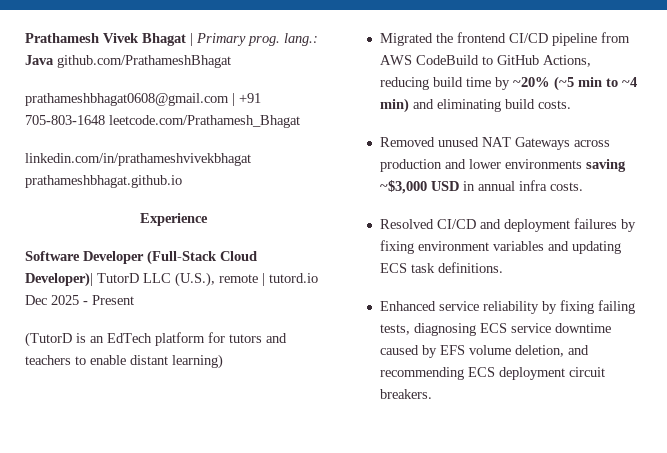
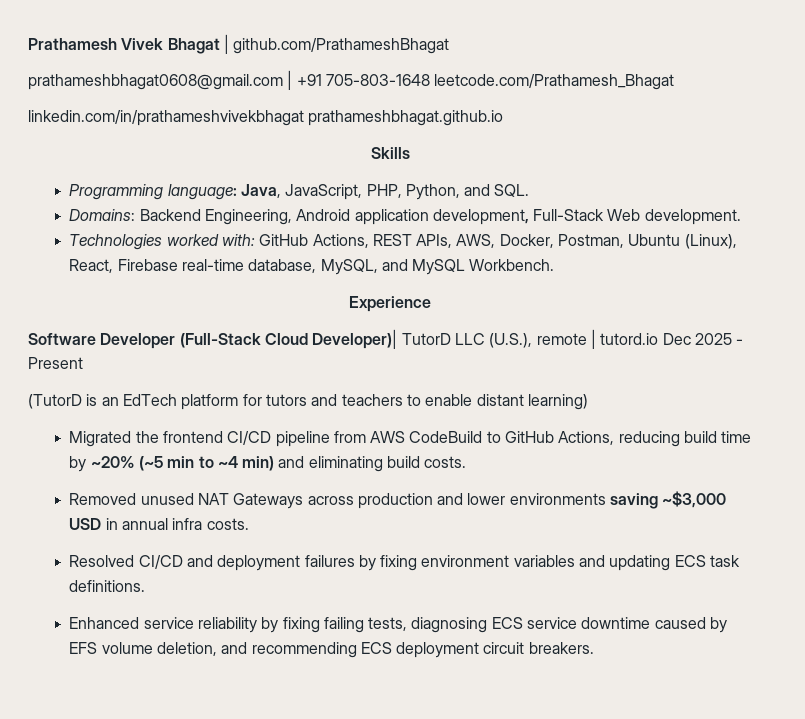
[196,33,318,46] [25,55,54,65] Primary prog. lang.: Java -> (229, 44) none
(182, 181) none -> [370,147,410,159] [69,184,530,200] [69,209,741,225] [69,234,737,250] [69,259,555,275] // Skills // Programming language: Java, JavaScript, PHP, Python, and SQL. // Domains: Backend Engineering, Android application development, Full-Stack Web development. // Technologies worked with: GitHub Actions, REST APIs, AWS, Docker, Postman, Ubuntu (Linux), React, Firebase real-time database, MySQL, and MySQL Workbench.

